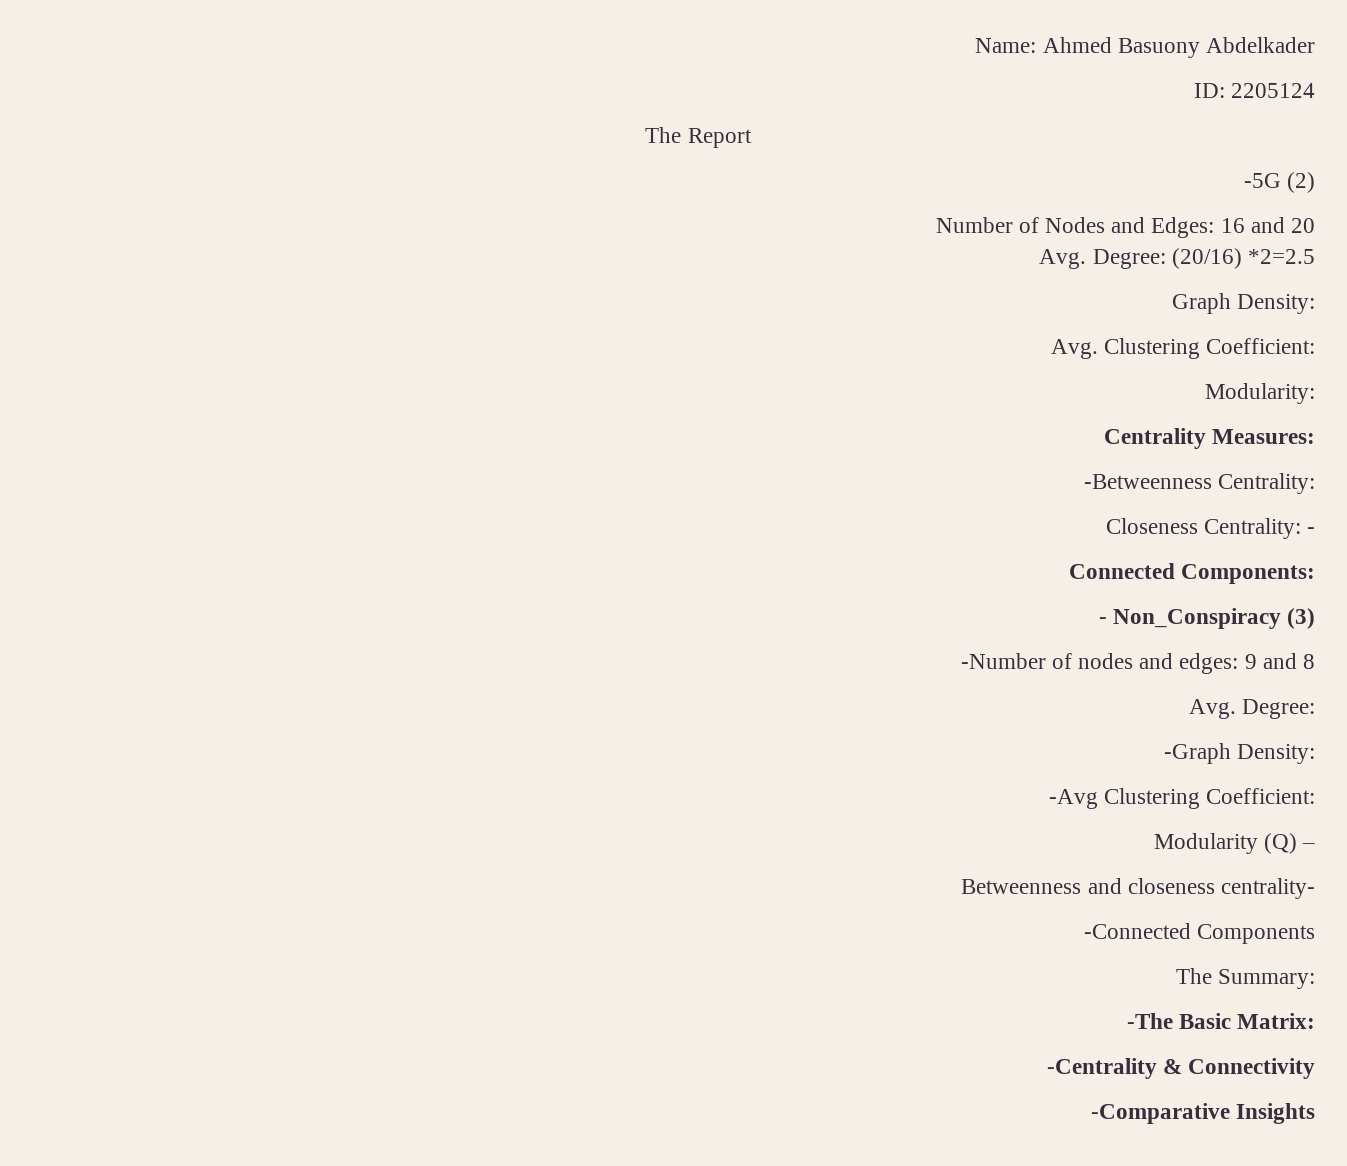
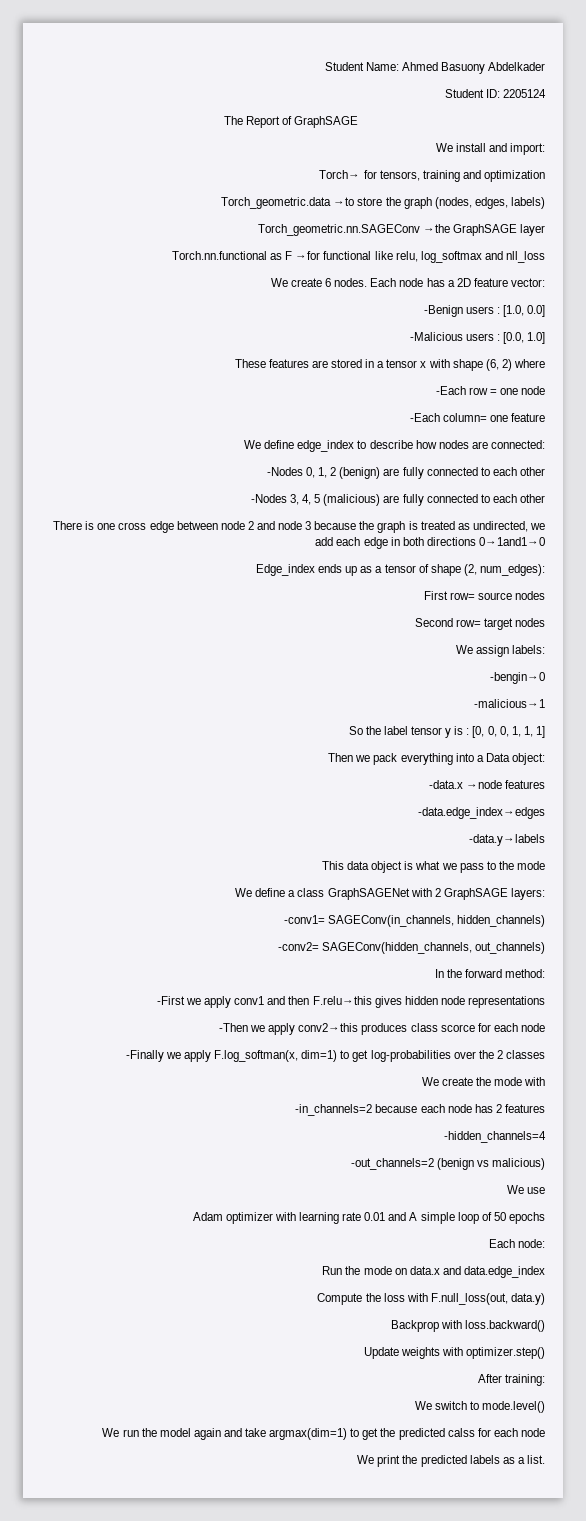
(975, 45) none -> [324,62,364,71] Student
(1315, 45) none -> [444,89,484,98] Student
[1243,172,1315,193] [935,217,1316,238] [1039,248,1315,269] [1171,293,1315,314] [1050,338,1315,359] [1205,383,1315,404] [1103,428,1315,449] [1083,473,1315,494] [1105,518,1315,539] [1068,563,1315,584] [1098,608,1315,629] [960,653,1316,674] [1188,699,1315,719] [1163,743,1315,764] [1048,788,1315,809] [1153,833,1315,854] [961,878,1315,899] [1083,923,1315,944] [1175,968,1315,989] [1126,1013,1315,1029] [1046,1058,1315,1079] [1090,1103,1315,1124] // -5G (2) // Number of Nodes and Edges: 16 and 20 // Avg. Degree: (20/16) *2=2.5 // Graph Density: // Avg. Clustering Coefficient: // Modularity: // Centrality Measures: // -Betweenness Centrality: // Closeness Centrality: - // Connected Components: // - Non_Conspiracy (3) // -Number of nodes and edges: 9 and 8 // Avg. Degree: // -Graph Density: // -Avg Clustering Coefficient: // Modularity (Q) – // Betweenness and closeness centrality- // -Connected Components // The Summary: // -The Basic Matrix: // -Centrality & Connectivity // -Comparative Insights -> [282,116,359,128] [435,143,545,155] [319,170,546,182] [221,197,546,209] [257,224,545,236] [172,251,546,263] [270,278,546,287] [423,305,545,317] [409,332,545,344] [234,359,546,371] [435,386,545,395] [409,413,545,422] [244,440,546,452] [266,467,546,479] [250,494,546,506] [53,521,546,533] [315,537,546,549] [256,564,546,576] [423,591,545,600] [414,618,545,630] [455,645,545,657] [490,672,545,684] [474,699,545,708] [348,726,546,738] [328,753,546,765] [428,780,545,789] [418,807,545,819] [469,834,545,846] [322,861,546,873] [235,888,545,900] [283,915,545,927] [277,942,545,954] [434,969,545,978] [156,996,545,1008] [219,1023,546,1035] [125,1050,546,1062] [421,1077,545,1086] [295,1104,546,1116] [444,1131,546,1143] [350,1158,545,1170] [506,1185,545,1194] [192,1212,546,1224] [488,1239,545,1248] [322,1266,546,1278] [317,1293,546,1305] [390,1320,545,1332] [363,1347,545,1359] [477,1374,545,1386] [414,1401,545,1413] [102,1428,545,1440] [357,1455,546,1467] of GraphSAGE // We install and import: // Torch→ for tensors, training and optimization // Torch_geometric.data →to store the graph (nodes, edges, labels) // Torch_geometric.nn.SAGEConv →the GraphSAGE layer // Torch.nn.functional as F →for functional like relu, log_softmax and nll_loss // We create 6 nodes. Each node has a 2D feature vector: // -Benign users : [1.0, 0.0] // -Malicious users : [0.0, 1.0] // These features are stored in a tensor x with shape (6, 2) where // -Each row = one node // -Each column= one feature // We define edge_index to describe how nodes are connected: // -Nodes 0, 1, 2 (benign) are fully connected to each other // -Nodes 3, 4, 5 (malicious) are fully connected to each other // There is one cross edge between node 2 and node 3 because the graph is treated as undirected, we add each edge in both directions 0→1and1→0 // Edge_index ends up as a tensor of shape (2, num_edges): // First row= source nodes // Second row= target nodes // We assign labels: // -bengin→0 // -malicious→1 // So the label tensor y is : [0, 0, 0, 1, 1, 1] // Then we pack everything into a Data object: // -data.x →node features // -data.edge_index→edges // -data.y→labels // This data object is what we pass to the mode // We define a class GraphSAGENet with 2 GraphSAGE layers: // -conv1= SAGEConv(in_channels, hidden_channels) // -conv2= SAGEConv(hidden_channels, out_channels) // In the forward method: // -First we apply conv1 and then F.relu→this gives hidden node representations // -Then we apply conv2→this produces class scorce for each node // -Finally we apply F.log_softman(x, dim=1) to get log-probabilities over the 2 classes // We create the mode with // -in_channels=2 because each node has 2 features // -hidden_channels=4 // -out_channels=2 (benign vs malicious) // We use // Adam optimizer with learning rate 0.01 and A simple loop of 50 epochs // Each node: // Run the mode on data.x and data.edge_index // Compute the loss with F.null_loss(out, data.y) // Backprop with loss.backward() // Update weights with optimizer.step() // After training: // We switch to mode.level() // We run the model again and take argmax(dim=1) to get the predicted calss for each node // We print the predicted labels as a list.

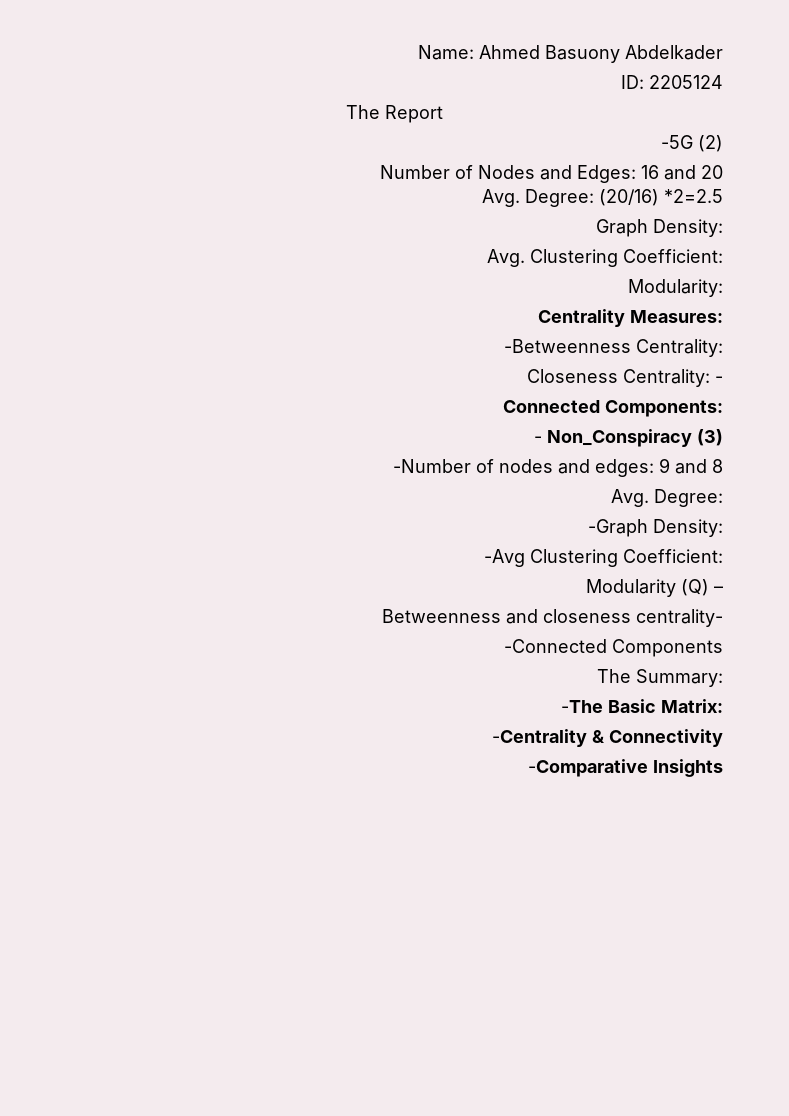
[324,62,364,71] Student -> (418, 52) none
[444,89,484,98] Student -> (723, 52) none
[282,116,359,128] [435,143,545,155] [319,170,546,182] [221,197,546,209] [257,224,545,236] [172,251,546,263] [270,278,546,287] [423,305,545,317] [409,332,545,344] [234,359,546,371] [435,386,545,395] [409,413,545,422] [244,440,546,452] [266,467,546,479] [250,494,546,506] [53,521,546,533] [315,537,546,549] [256,564,546,576] [423,591,545,600] [414,618,545,630] [455,645,545,657] [490,672,545,684] [474,699,545,708] [348,726,546,738] [328,753,546,765] [428,780,545,789] [418,807,545,819] [469,834,545,846] [322,861,546,873] [235,888,545,900] [283,915,545,927] [277,942,545,954] [434,969,545,978] [156,996,545,1008] [219,1023,546,1035] [125,1050,546,1062] [421,1077,545,1086] [295,1104,546,1116] [444,1131,546,1143] [350,1158,545,1170] [506,1185,545,1194] [192,1212,546,1224] [488,1239,545,1248] [322,1266,546,1278] [317,1293,546,1305] [390,1320,545,1332] [363,1347,545,1359] [477,1374,545,1386] [414,1401,545,1413] [102,1428,545,1440] [357,1455,546,1467] of GraphSAGE // We install and import: // Torch→ for tensors, training and optimization // Torch_geometric.data →to store the graph (nodes, edges, labels) // Torch_geometric.nn.SAGEConv →the GraphSAGE layer // Torch.nn.functional as F →for functional like relu, log_softmax and nll_loss // We create 6 nodes. Each node has a 2D feature vector: // -Benign users : [1.0, 0.0] // -Malicious users : [0.0, 1.0] // These features are stored in a tensor x with shape (6, 2) where // -Each row = one node // -Each column= one feature // We define edge_index to describe how nodes are connected: // -Nodes 0, 1, 2 (benign) are fully connected to each other // -Nodes 3, 4, 5 (malicious) are fully connected to each other // There is one cross edge between node 2 and node 3 because the graph is treated as undirected, we add each edge in both directions 0→1and1→0 // Edge_index ends up as a tensor of shape (2, num_edges): // First row= source nodes // Second row= target nodes // We assign labels: // -bengin→0 // -malicious→1 // So the label tensor y is : [0, 0, 0, 1, 1, 1] // Then we pack everything into a Data object: // -data.x →node features // -data.edge_index→edges // -data.y→labels // This data object is what we pass to the mode // We define a class GraphSAGENet with 2 GraphSAGE layers: // -conv1= SAGEConv(in_channels, hidden_channels) // -conv2= SAGEConv(hidden_channels, out_channels) // In the forward method: // -First we apply conv1 and then F.relu→this gives hidden node representations // -Then we apply conv2→this produces class scorce for each node // -Finally we apply F.log_softman(x, dim=1) to get log-probabilities over the 2 classes // We create the mode with // -in_channels=2 because each node has 2 features // -hidden_channels=4 // -out_channels=2 (benign vs malicious) // We use // Adam optimizer with learning rate 0.01 and A simple loop of 50 epochs // Each node: // Run the mode on data.x and data.edge_index // Compute the loss with F.null_loss(out, data.y) // Backprop with loss.backward() // Update weights with optimizer.step() // After training: // We switch to mode.level() // We run the model again and take argmax(dim=1) to get the predicted calss for each node // We print the predicted labels as a list. -> [661,135,723,152] [380,165,723,183] [482,189,723,207] [596,219,723,237] [487,249,723,267] [628,279,723,297] [538,309,723,327] [504,339,723,357] [527,369,723,387] [503,400,723,417] [534,429,723,447] [393,458,723,477] [611,489,723,507] [588,519,723,537] [484,549,723,567] [586,579,723,597] [382,609,723,627] [504,639,723,657] [597,669,723,687] [561,699,723,713] [492,729,723,747] [528,759,723,777] // -5G (2) // Number of Nodes and Edges: 16 and 20 // Avg. Degree: (20/16) *2=2.5 // Graph Density: // Avg. Clustering Coefficient: // Modularity: // Centrality Measures: // -Betweenness Centrality: // Closeness Centrality: - // Connected Components: // - Non_Conspiracy (3) // -Number of nodes and edges: 9 and 8 // Avg. Degree: // -Graph Density: // -Avg Clustering Coefficient: // Modularity (Q) – // Betweenness and closeness centrality- // -Connected Components // The Summary: // -The Basic Matrix: // -Centrality & Connectivity // -Comparative Insights

